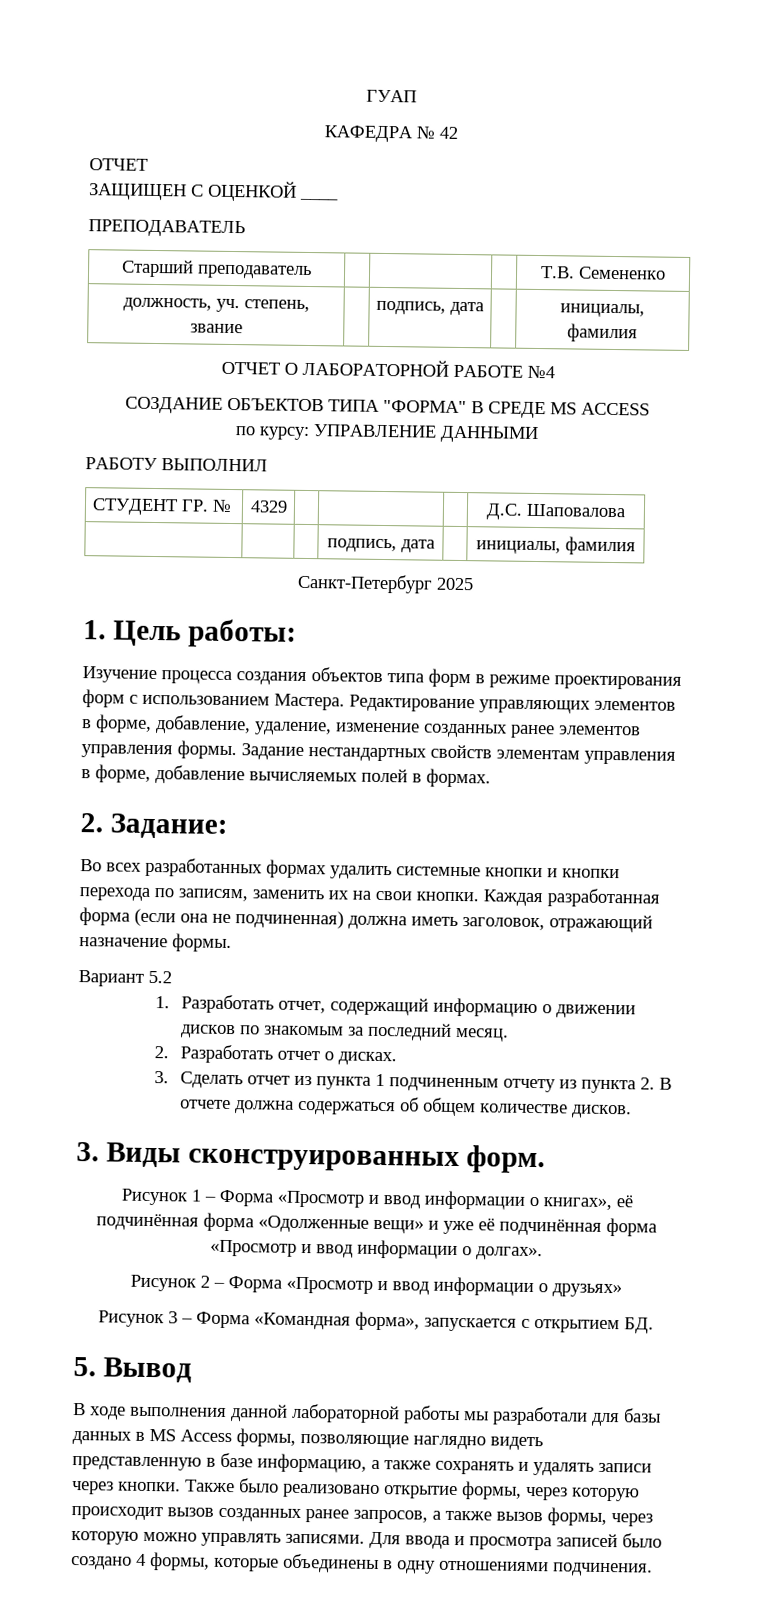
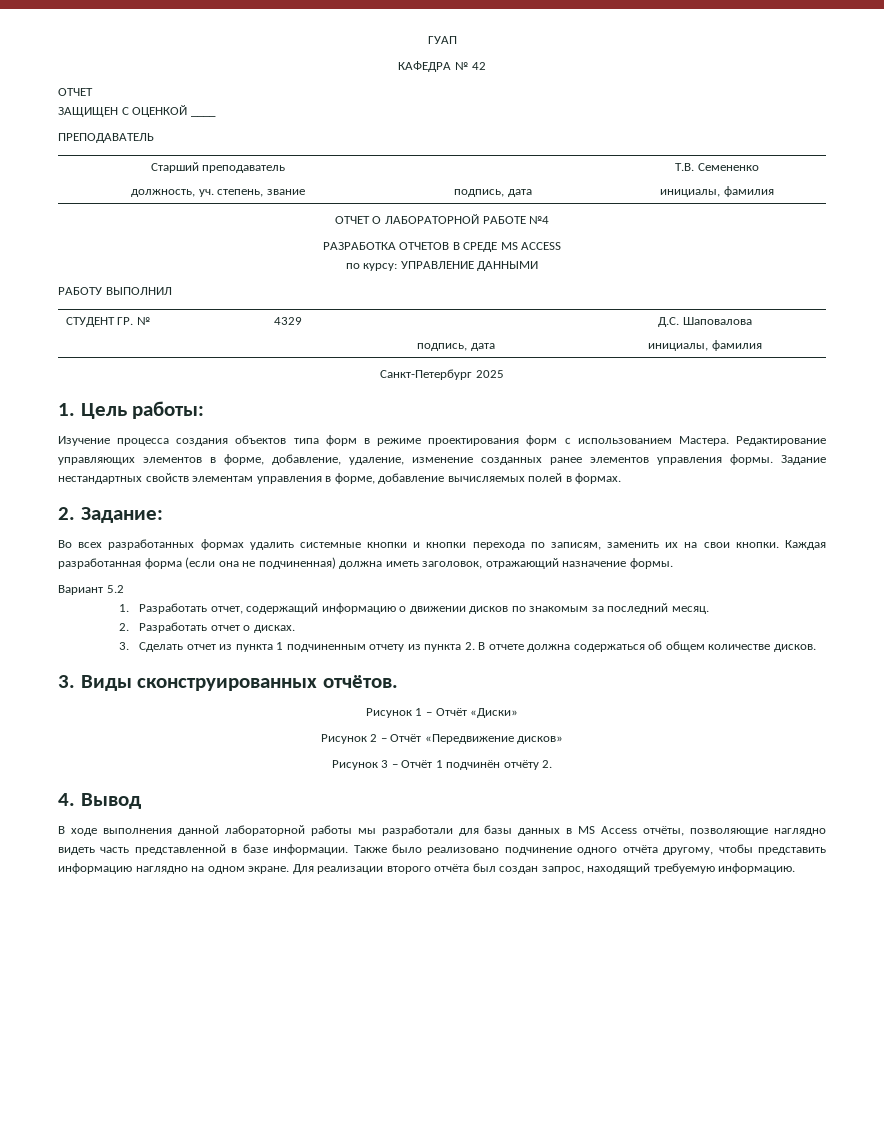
[125,396,467,414] СОЗДАНИЕ ОБЪЕКТОВ ТИПА "ФОРМА" -> [322,242,450,250] РАЗРАБОТКА ОТЧЕТОВ
[466,1145,546,1174] форм. -> [322,675,398,688] отчётов.
[218,1189,633,1211] [96,1212,657,1237] [210,1239,543,1261] [129,1274,622,1298] [97,1310,654,1334] [73,1357,96,1377] Форма «Просмотр и ввод информации о книгах», её подчинённая форма «Одолженные вещи» и уже её подчинённая форма «Просмотр и ввод информации о долгах». // Рисунок 2 – Форма «Просмотр и ввод информации о друзьях» // Рисунок 3 – Форма «Командная форма», запускается с открытием БД. // 5. -> [435,708,519,718] [320,734,564,744] [331,760,553,770] [58,793,75,806] Отчёт «Диски» // Рисунок 2 – Отчёт «Передвижение дисков» // Рисунок 3 – Отчёт 1 подчинён отчёту 2. // 4.
[236,1428,296,1447] формы, -> [643,826,685,836] отчёты,
[72,1452,652,1476] [72,1478,640,1502] [71,1506,653,1527] [71,1530,662,1551] [71,1552,653,1577] представленную в базе информацию, а также сохранять и удалять записи через кнопки. Также было реализовано открытие формы, через которую происходит вызов созданных ранее запросов, а также вызов формы, через которую можно управлять записями. Для ввода и просмотра записей было создано 4 формы, которые объединены в одну отношениями подчинения. -> [100,844,827,855] [58,863,796,874] часть представленной в базе информации. Также было реализовано подчинение одного отчёта другому, чтобы представить информацию наглядно на одном экране. Для реализации второго отчёта был создан запрос, находящий требуемую информацию.

